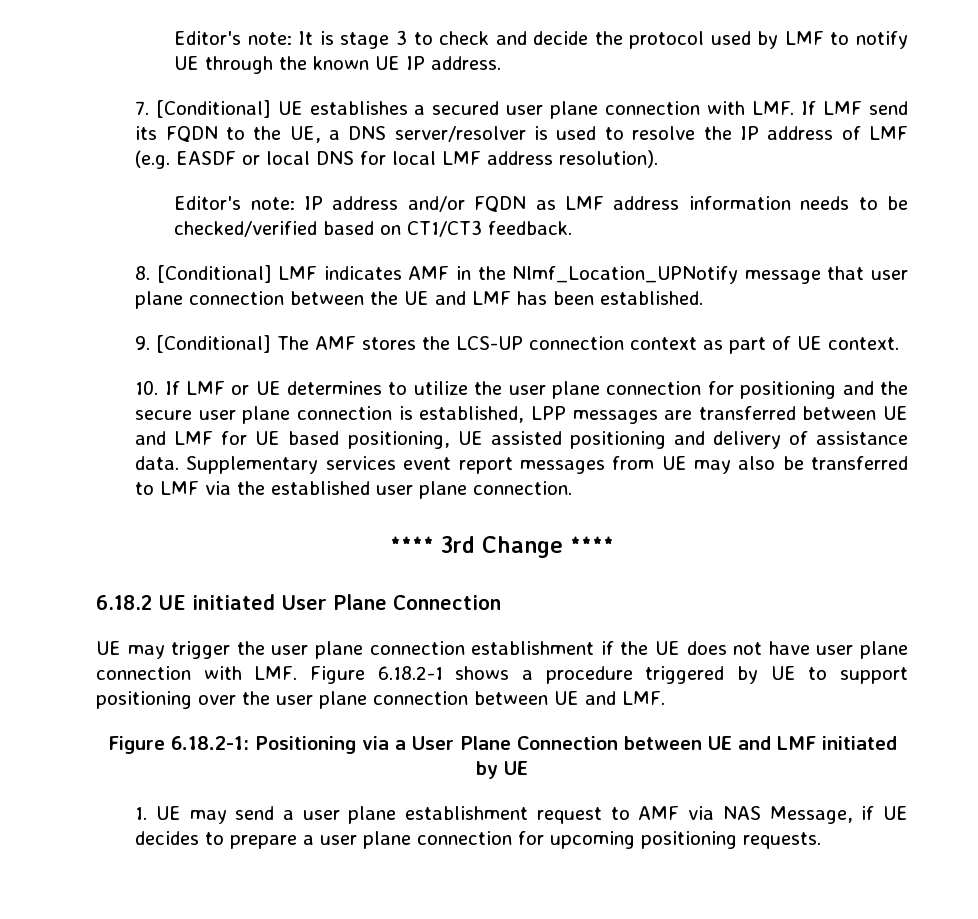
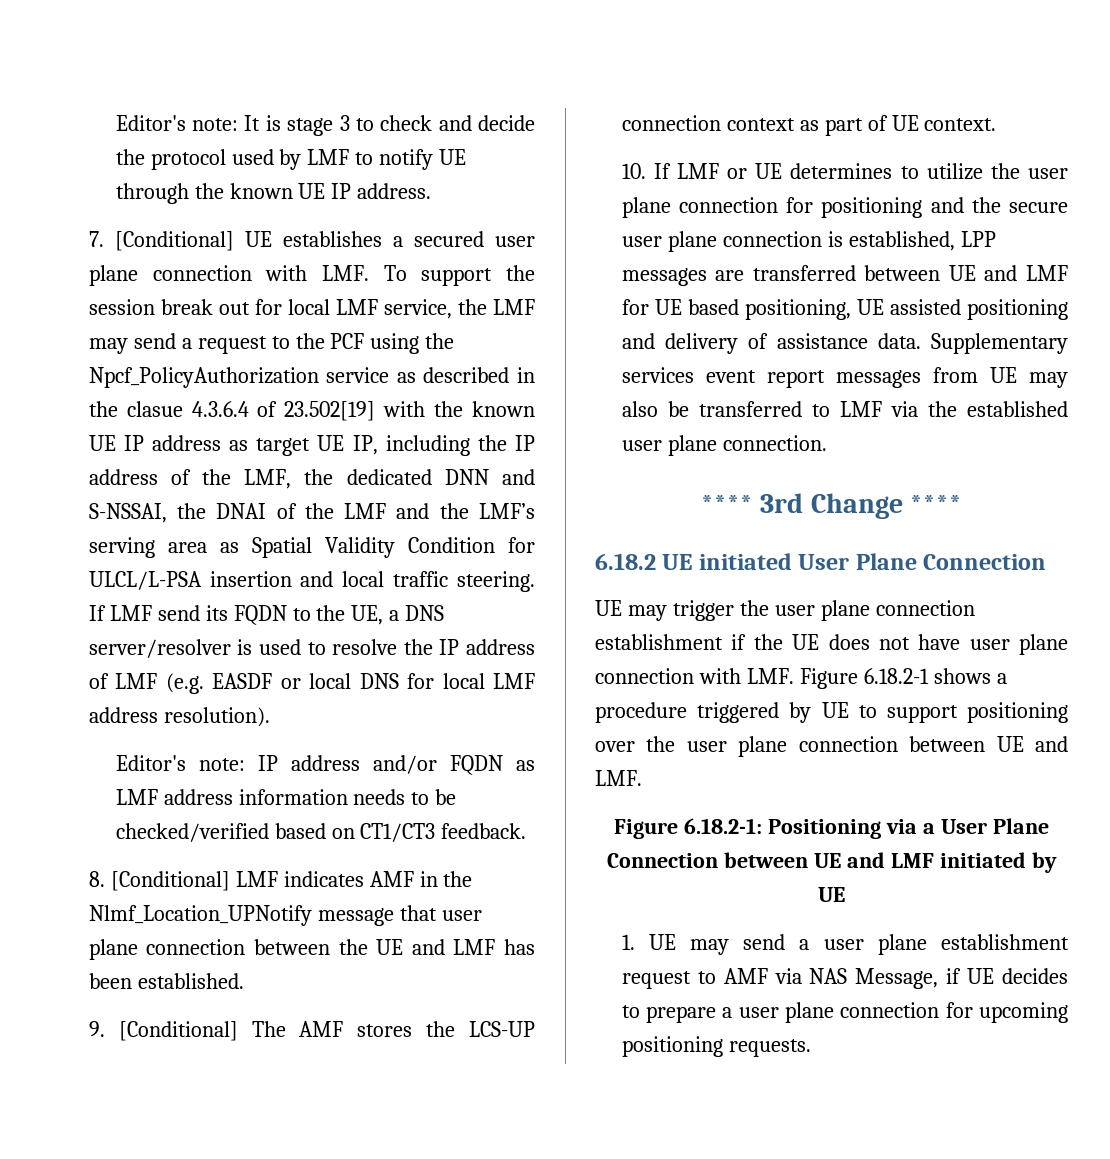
(795, 108) none -> [383,265,535,286] [88,299,536,319] [88,333,455,354] [88,367,535,388] [88,401,536,421] [88,435,535,456] [88,469,535,489] [88,503,536,523] [88,537,535,558] [88,571,535,592] To support the session break out for local LMF service, the LMF may send a request to the PCF using the Npcf_PolicyAuthorization service as described in the clasue 4.3.6.4 of 23.502[19] with the known UE IP address as target UE IP, including the IP address of the LMF, the dedicated DNN and S-NSSAI, the DNAI of the LMF and the LMF’s serving area as Spatial Validity Condition for ULCL/L-PSA insertion and local traffic steering.

